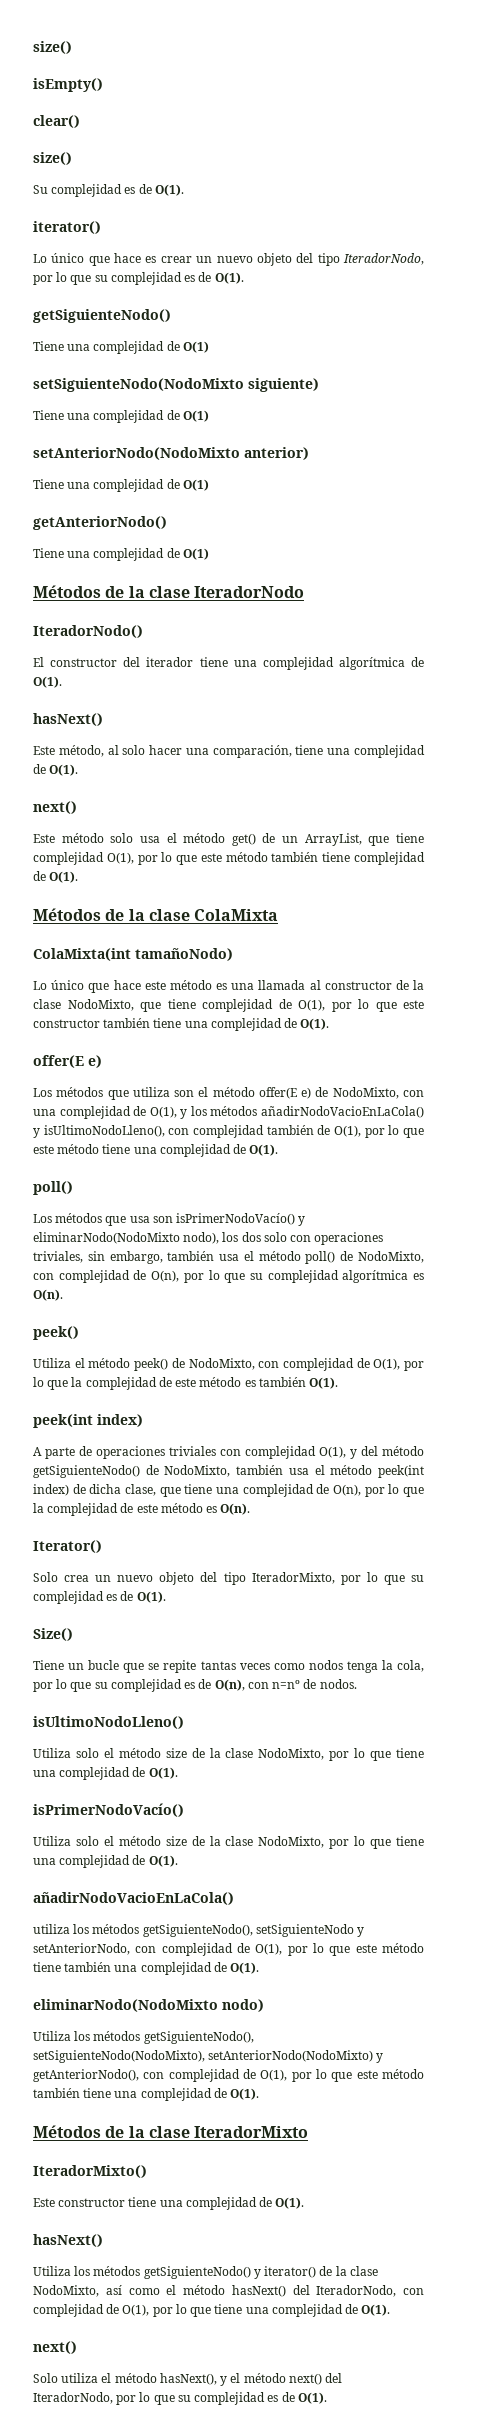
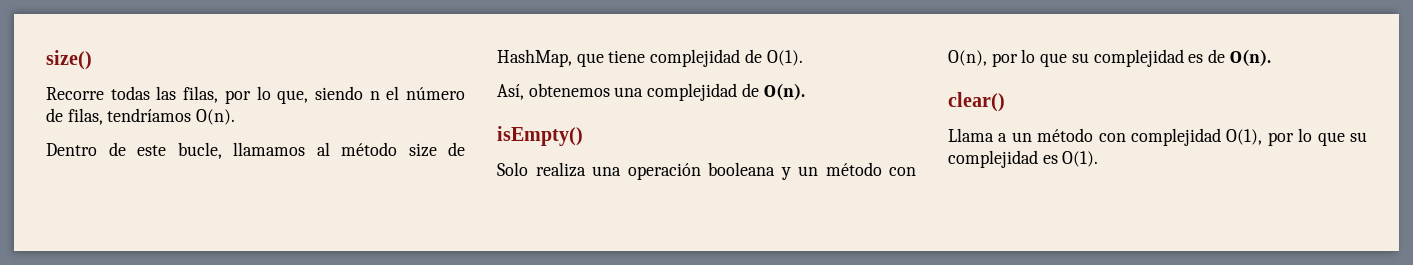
[33,41,72,54] [33,78,103,92] [33,115,80,128] [33,152,72,165] [33,184,184,197] [33,221,101,234] [33,253,425,266] [33,272,244,285] [33,309,171,323] [33,341,209,354] [33,378,319,392] [33,410,209,423] [33,447,309,460] [33,479,209,492] [33,516,167,530] [33,548,209,561] [33,585,305,598] [33,625,143,638] [33,657,424,670] [33,676,62,688] [33,713,103,726] [33,745,425,758] [33,764,79,776] [33,801,77,814] [33,833,424,846] [33,852,425,865] [33,871,79,883] [33,908,279,921] [33,948,233,961] [33,980,425,993] [33,999,424,1012] [33,1018,330,1031] [33,1055,102,1068] [33,1087,424,1100] [33,1106,425,1119] [33,1125,425,1138] [33,1144,279,1157] [33,1181,73,1195] [33,1213,306,1226] [33,1232,384,1245] [33,1251,424,1264] [33,1270,424,1283] [33,1289,63,1301] [33,1326,79,1340] [33,1358,424,1371] [33,1377,339,1390] [33,1414,143,1428] [33,1446,424,1459] [33,1465,425,1478] [33,1484,425,1497] [33,1503,251,1516] [33,1540,102,1553] [33,1572,424,1585] [33,1591,166,1604] [33,1628,73,1641] [33,1660,424,1673] [33,1679,357,1692] [33,1716,184,1729] [33,1748,424,1761] [33,1767,178,1780] [33,1803,184,1817] [33,1836,424,1849] [33,1855,178,1868] [33,1892,234,1905] [33,1924,365,1937] [33,1943,424,1956] [33,1962,260,1975] [33,1999,264,2012] [33,2031,254,2044] [33,2050,384,2063] [33,2069,424,2082] [33,2088,260,2101] [33,2125,309,2138] [33,2165,147,2178] [33,2197,305,2210] [33,2234,103,2247] [33,2266,378,2279] [33,2285,424,2297] [33,2304,391,2317] [33,2341,77,2354] [33,2373,343,2386] [33,2392,327,2405] size() // isEmpty() // clear() // size() // Su complejidad es de O(1). // iterator() // Lo único que hace es crear un nuevo objeto del tipo IteradorNodo, por lo que su complejidad es de O(1). // getSiguienteNodo() // Tiene una complejidad de O(1) // setSiguienteNodo(NodoMixto siguiente) // Tiene una complejidad de O(1) // setAnteriorNodo(NodoMixto anterior) // Tiene una complejidad de O(1) // getAnteriorNodo() // Tiene una complejidad de O(1) // Métodos de la clase IteradorNodo // IteradorNodo() // El constructor del iterador tiene una complejidad algorítmica de O(1). // hasNext() // Este método, al solo hacer una comparación, tiene una complejidad de O(1). // next() // Este método solo usa el método get() de un ArrayList, que tiene complejidad O(1), por lo que este método también tiene complejidad de O(1). // Métodos de la clase ColaMixta // ColaMixta(int tamañoNodo) // Lo único que hace este método es una llamada al constructor de la clase NodoMixto, que tiene complejidad de O(1), por lo que este constructor también tiene una complejidad de O(1). // offer(E e) // Los métodos que utiliza son el método offer(E e) de NodoMixto, con una complejidad de O(1), y los métodos añadirNodoVacioEnLaCola() y isUltimoNodoLleno(), con complejidad también de O(1), por lo que este método tiene una complejidad de O(1). // poll() // Los métodos que usa son isPrimerNodoVacío() y eliminarNodo(NodoMixto nodo), los dos solo con operaciones triviales, sin embargo, también usa el método poll() de NodoMixto, con complejidad de O(n), por lo que su complejidad algorítmica es O(n). // peek() // Utiliza el método peek() de NodoMixto, con complejidad de O(1), por lo que la complejidad de este método es también O(1). // peek(int index) // A parte de operaciones triviales con complejidad O(1), y del método getSiguienteNodo() de NodoMixto, también usa el método peek(int index) de dicha clase, que tiene una complejidad de O(n), por lo que la complejidad de este método es O(n). // Iterator() // Solo crea un nuevo objeto del tipo IteradorMixto, por lo que su complejidad es de O(1). // Size() // Tiene un bucle que se repite tantas veces como nodos tenga la cola, por lo que su complejidad es de O(n), con n=nº de nodos. // isUltimoNodoLleno() // Utiliza solo el método size de la clase NodoMixto, por lo que tiene una complejidad de O(1). // isPrimerNodoVacío() // Utiliza solo el método size de la clase NodoMixto, por lo que tiene una complejidad de O(1). // añadirNodoVacioEnLaCola() // utiliza los métodos getSiguienteNodo(), setSiguienteNodo y setAnteriorNodo, con complejidad de O(1), por lo que este método tiene también una complejidad de O(1). // eliminarNodo(NodoMixto nodo) // Utiliza los métodos getSiguienteNodo(), setSiguienteNodo(NodoMixto), setAnteriorNodo(NodoMixto) y getAnteriorNodo(), con complejidad de O(1), por lo que este método también tiene una complejidad de O(1). // Métodos de la clase IteradorMixto // IteradorMixto() // Este constructor tiene una complejidad de O(1). // hasNext() // Utiliza los métodos getSiguienteNodo() y iterator() de la clase NodoMixto, así como el método hasNext() del IteradorNodo, con complejidad de O(1), por lo que tiene una complejidad de O(1). // next() // Solo utiliza el método hasNext(), y el método next() del IteradorNodo, por lo que su complejidad es de O(1). -> [46,50,92,70] [46,86,465,104] [46,108,236,125] [46,142,465,159] [497,49,803,67] [497,83,805,101] [497,126,583,146] [497,162,916,180] [948,49,1271,67] [948,92,1005,112] [948,128,1367,146] [948,150,1099,168] size() // Recorre todas las filas, por lo que, siendo n el número de filas, tendríamos O(n). // Dentro de este bucle, llamamos al método size de HashMap, que tiene complejidad de O(1). // Así, obtenemos una complejidad de O(n). // isEmpty() // Solo realiza una operación booleana y un método con O(n), por lo que su complejidad es de O(n). // clear() // Llama a un método con complejidad O(1), por lo que su complejidad es O(1).

